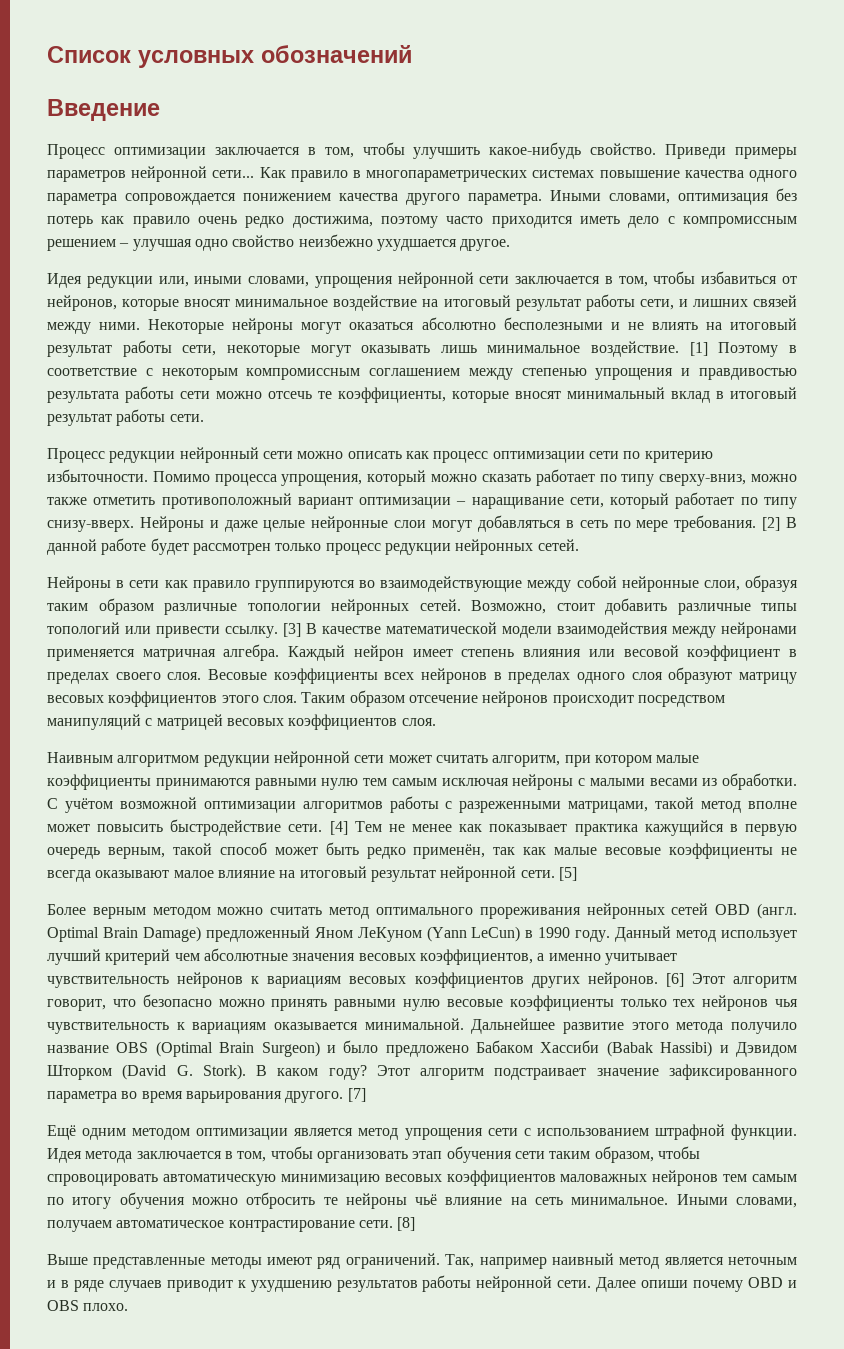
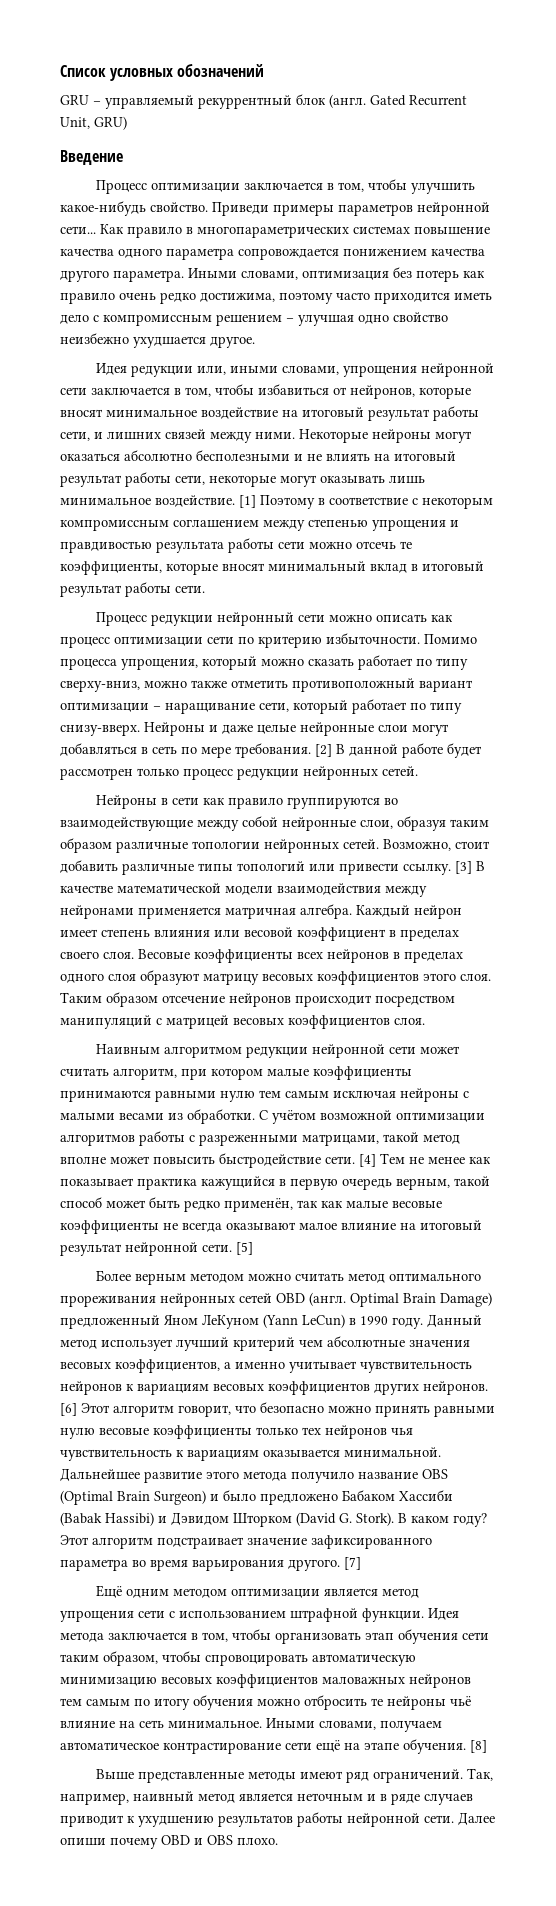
(412, 54) none -> [60,94,467,109] [60,116,127,130] // GRU – управляемый рекуррентный блок (англ. Gated Recurrent Unit, GRU)
[358,1220,393,1228] сети. -> [285,1739,466,1754] сети ещё на этапе обучения.
[479,1257,547,1269] например -> [60,1793,129,1805] например,

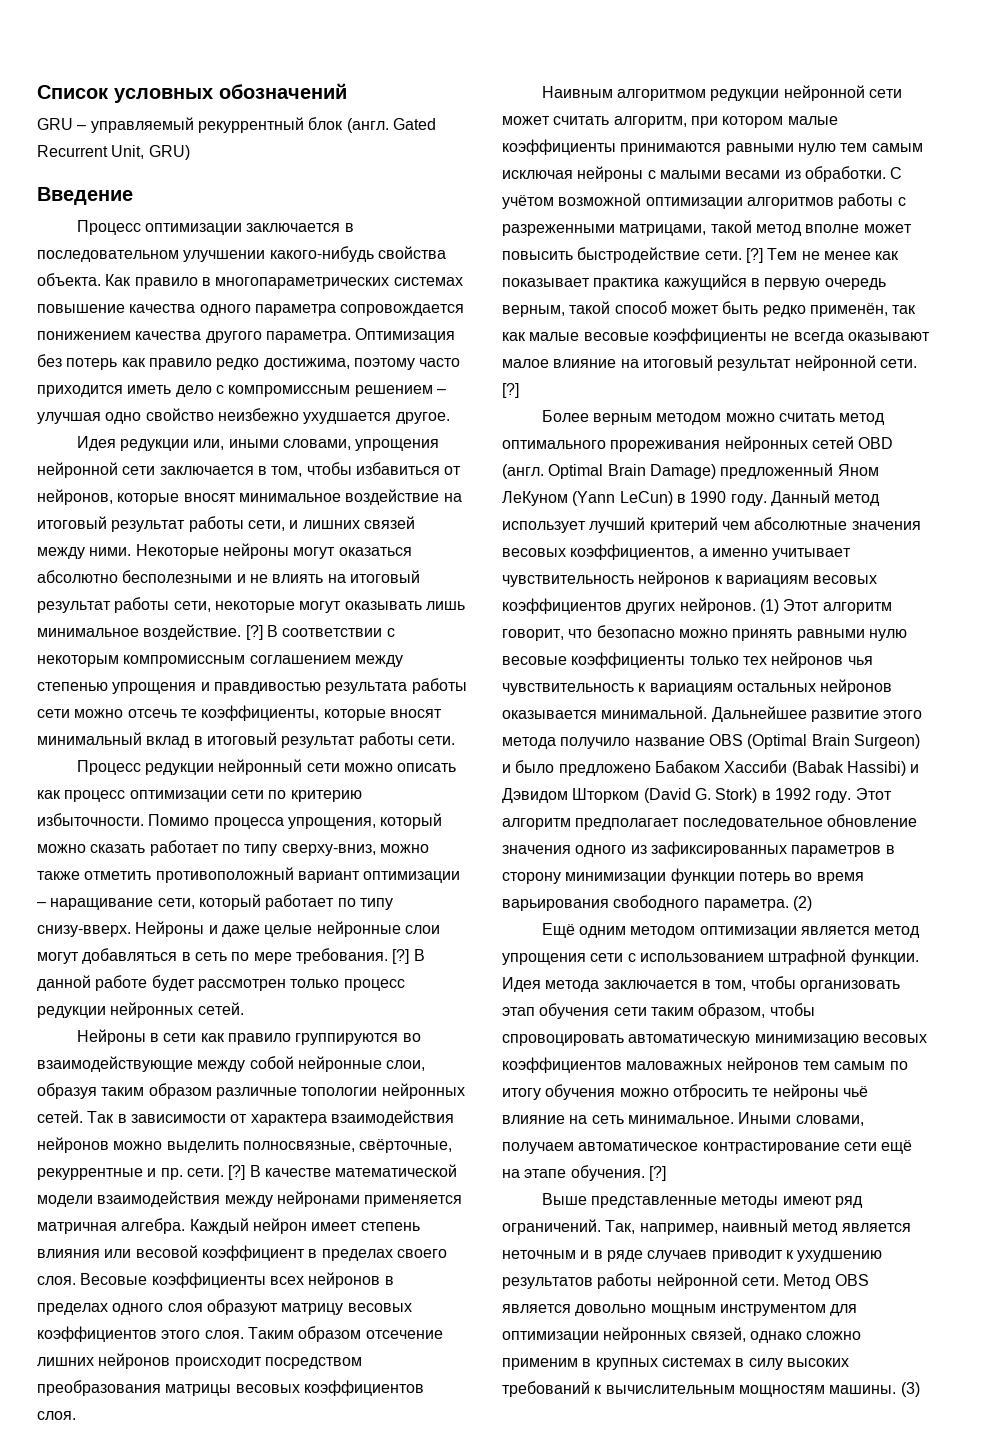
[338,179,476,194] [60,201,490,216] [60,226,96,234] том, чтобы улучшить какое-нибудь свойство. Приведи примеры параметров нейронной сети... -> [37,246,446,262] [37,273,101,286] последовательном улучшении какого-нибудь свойства объекта.
[188,268,389,280] Иными словами, оптимизация -> [355,328,456,343] Оптимизация
[119,293,156,300] очень -> (212, 364) none
[239,495,408,509] [1] Поэтому в соответствие -> [245,625,383,640] [?] В соответствии
[315,744,332,757] [2] -> [392,949,410,964] [?]
[383,839,490,851] [60,860,472,875] Возможно, стоит добавить различные типы топологий или привести ссылку. [3] -> [87,1110,454,1126] [37,1137,453,1153] [37,1165,246,1180] Так в зависимости от характера взаимодействия нейронов можно выделить полносвязные, свёрточные, рекуррентные и пр. сети. [?]
(225, 999) none -> [37,1357,94,1366] лишних
[60,1015,229,1029] манипуляций с матрицей -> [37,1380,232,1396] преобразования матрицы
[359,1154,376,1167] [4] -> [745,248,763,263] [?]
[236,1242,253,1255] [5] -> [502,383,519,398] [?]
[60,1403,77,1416] [6] -> [759,599,779,614] (1)
(259, 1455) none -> [736,679,893,695] остальных нейронов
[356,1512,487,1527] [60,1535,432,1549] [60,1557,361,1571] Stork). В каком году? Этот алгоритм подстраивает значение зафиксированного параметра во время варьирования другого. [7] -> [715,788,892,803] [502,814,917,830] [502,841,895,857] [502,868,864,884] [502,895,812,911] Stork) в 1992 году. Этот алгоритм предполагает последовательное обновление значения одного из зафиксированных параметров в сторону минимизации функции потерь во время варьирования свободного параметра. (2)
[470,1740,487,1753] [8] -> [648,1166,666,1181] [?]
[458,1812,495,1826] [60,1835,278,1849] Далее опиши почему OBD и OBS плохо. -> [783,1274,869,1289] [502,1304,858,1316] [502,1327,862,1343] [502,1358,849,1370] [502,1381,920,1397] Метод OBS является довольно мощным инструментом для оптимизации нейронных связей, однако сложно применим в крупных системах в силу высоких требований к вычислительным мощностям машины. (3)

